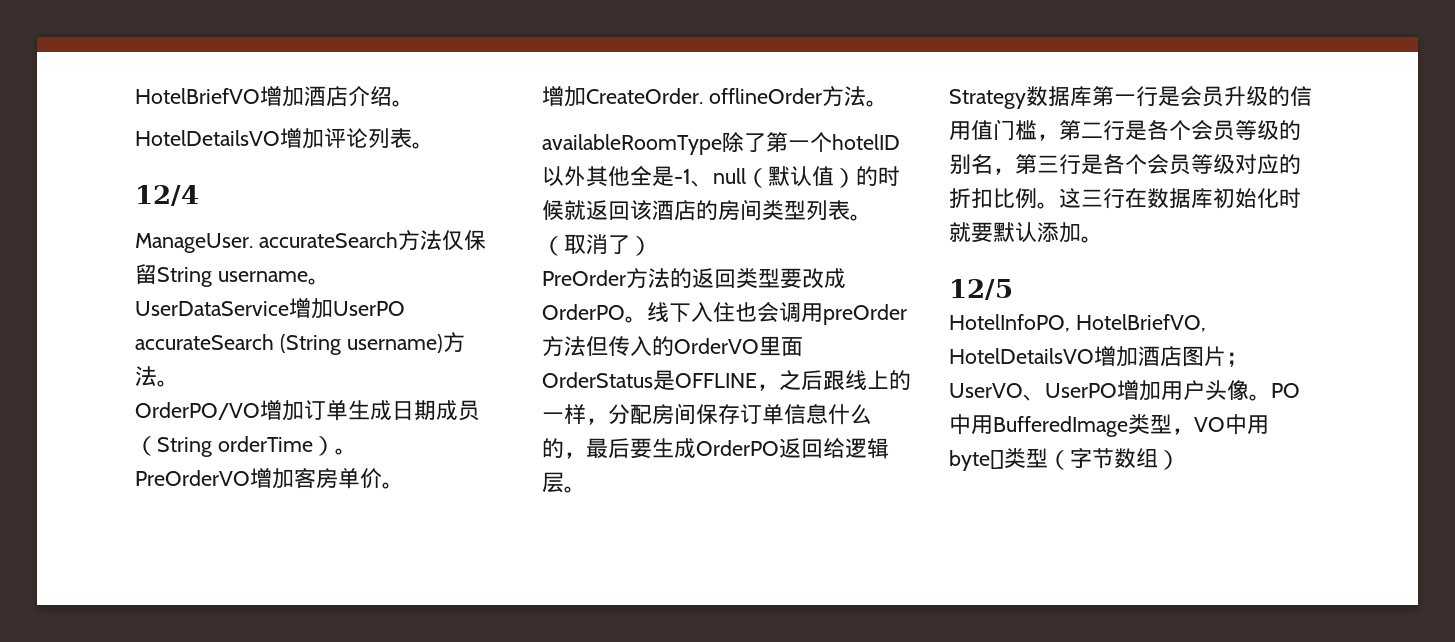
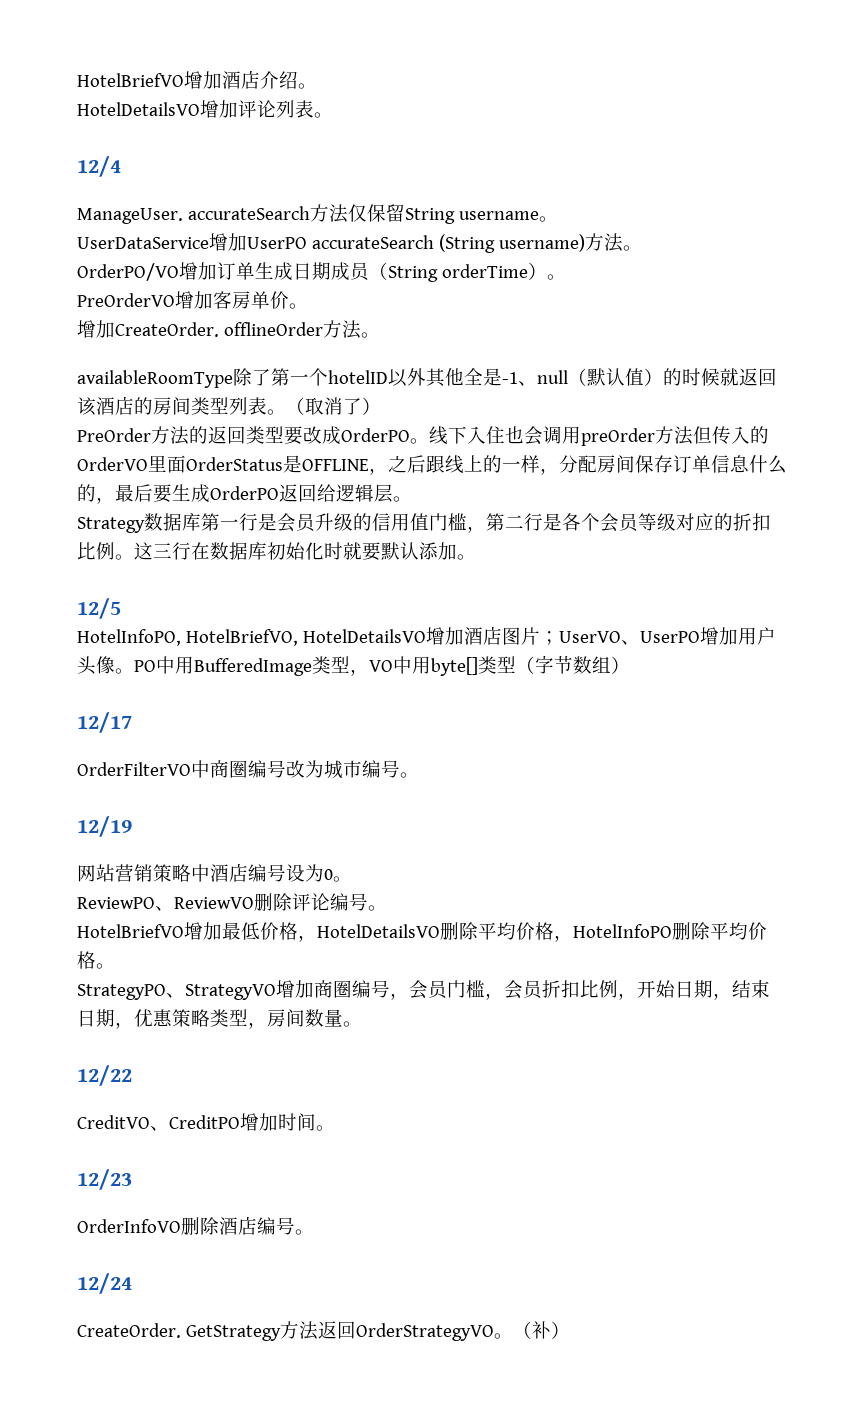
[1279,120,1301,140] [949,154,1235,175] 的别名，第三行是各个会员等级 -> (676, 522) none
(1180, 460) none -> [77,712,132,733] [77,760,419,779] [77,816,132,837] [77,863,352,882] [77,893,387,911] [77,922,767,942] [77,951,115,969] [77,979,770,1000] [77,1009,362,1029] [77,1065,132,1086] [77,1113,335,1131] [77,1169,132,1190] [77,1216,314,1235] [77,1273,132,1294] [77,1321,570,1341] // 12/17 // OrderFilterVO中商圈编号改为城市编号。 // 12/19 // 网站营销策略中酒店编号设为0。 // ReviewPO、ReviewVO删除评论编号。 // HotelBriefVO增加最低价格，HotelDetailsVO删除平均价格，HotelInfoPO删除平均价格。 // StrategyPO、StrategyVO增加商圈编号，会员门槛，会员折扣比例，开始日期，结束日期，优惠策略类型，房间数量。 // 12/22 // CreditVO、CreditPO增加时间。 // 12/23 // OrderInfoVO删除酒店编号。 // 12/24 // CreateOrder. GetStrategy方法返回OrderStrategyVO。（补）

